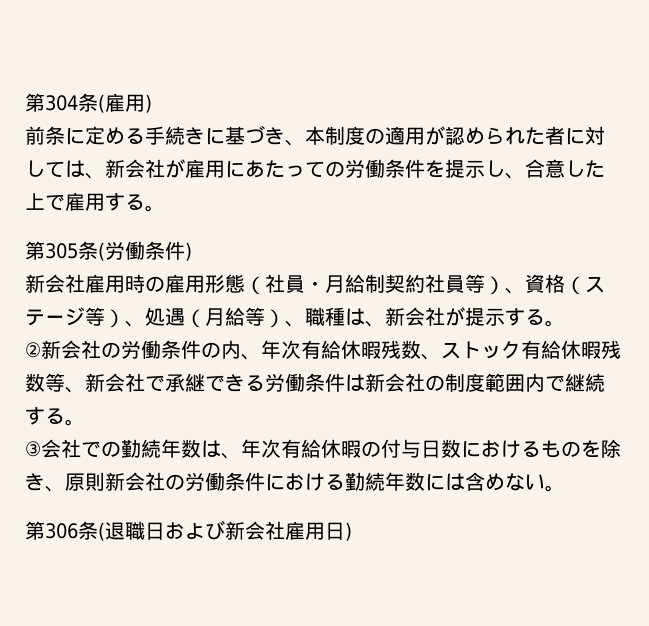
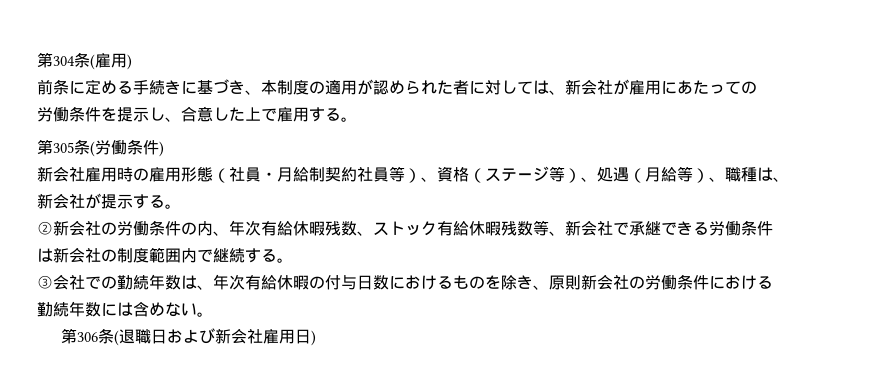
(345, 169) none -> (757, 87) //
(385, 324) none -> (789, 179) //
(345, 382) none -> (773, 228) //
(345, 482) none -> (773, 282) //

